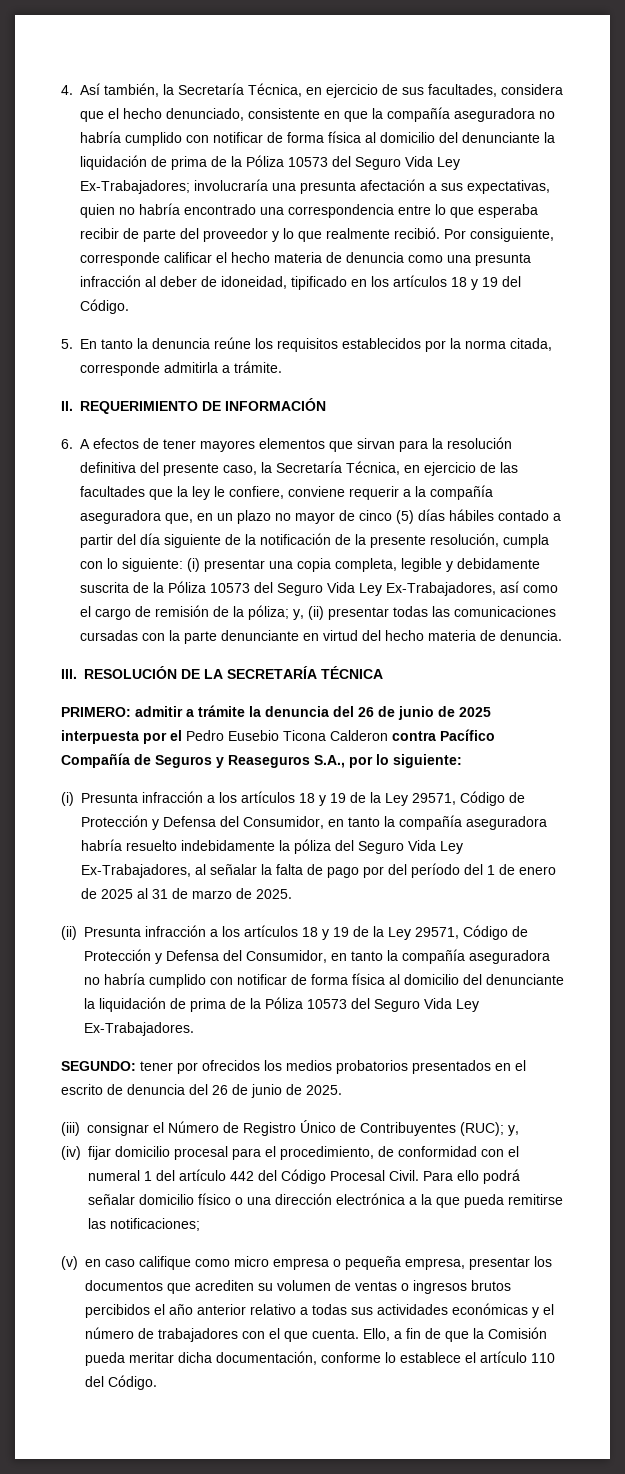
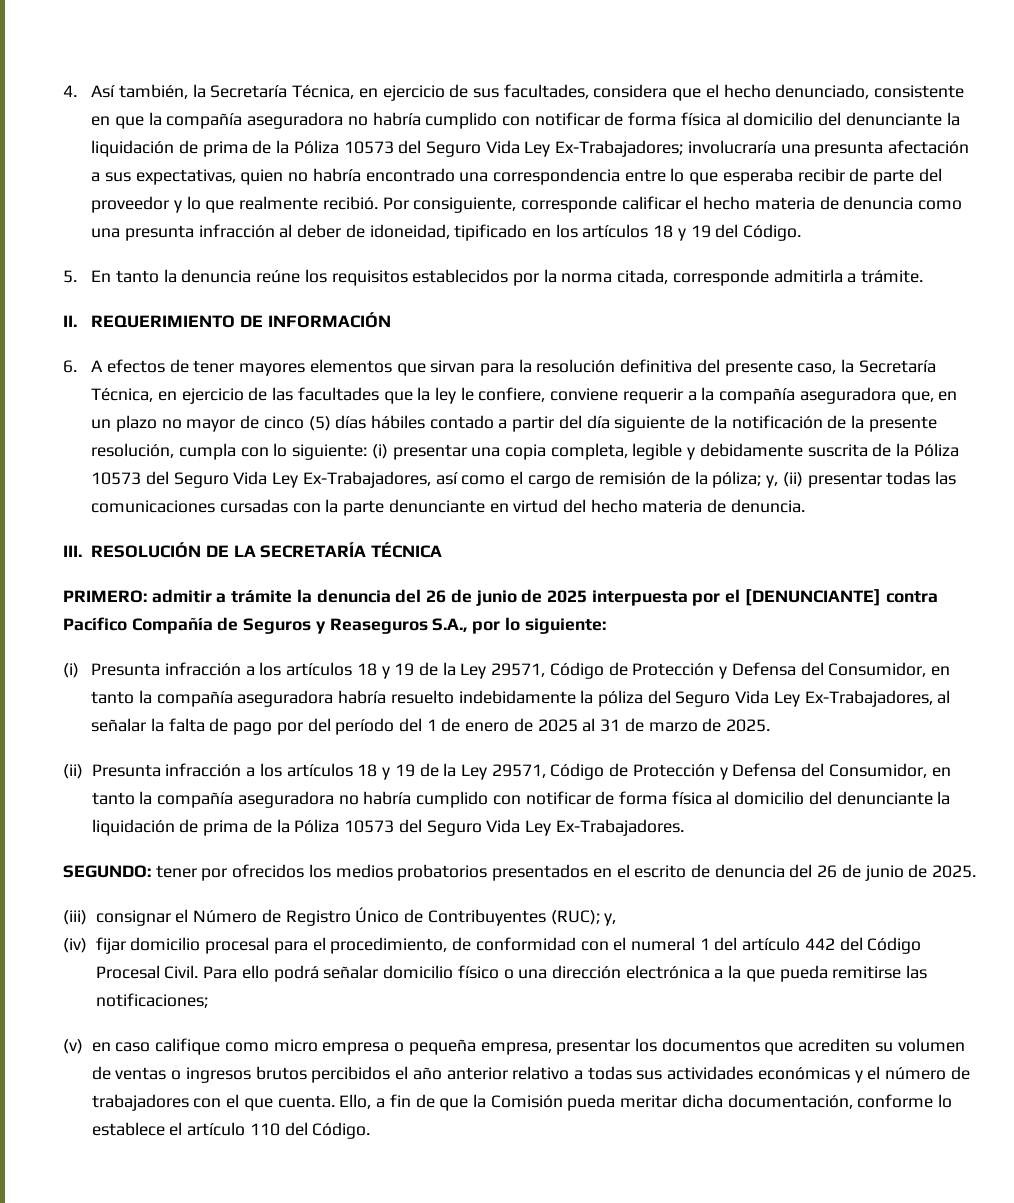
[186,730,388,741] Pedro Eusebio Ticona Calderon -> [744,589,881,606] [DENUNCIANTE]

